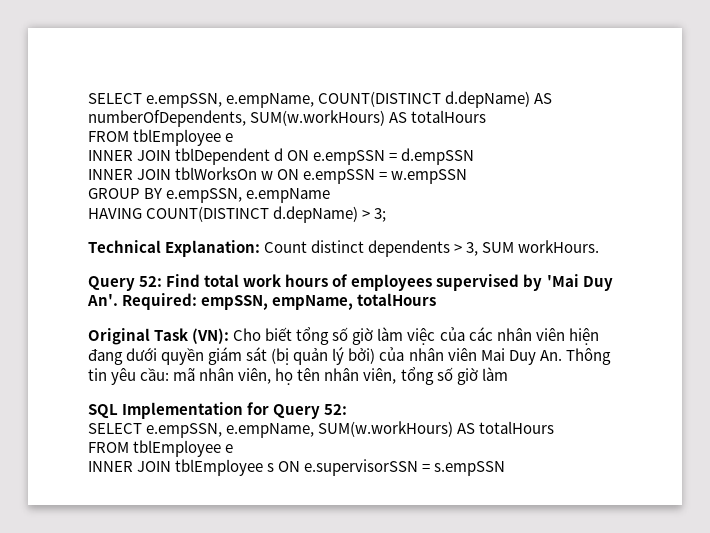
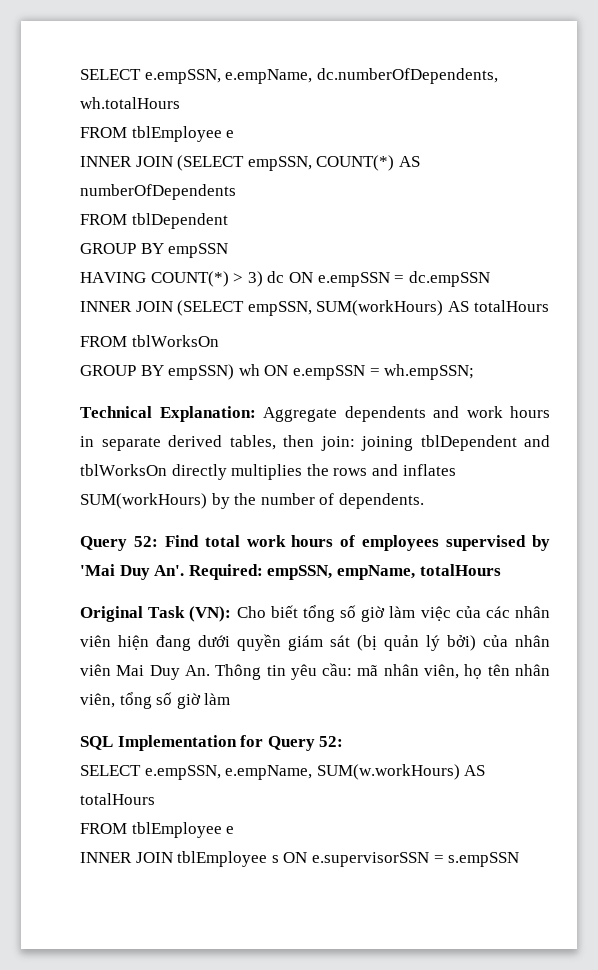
[88,91,553,108] [88,110,487,127] [88,129,234,146] [88,148,475,165] [88,167,468,184] [88,188,331,203] [88,206,387,223] [88,240,600,257] SELECT e.empSSN, e.empName, COUNT(DISTINCT d.depName) AS numberOfDependents, SUM(w.workHours) AS totalHours // FROM tblEmployee e // INNER JOIN tblDependent d ON e.empSSN = d.empSSN // INNER JOIN tblWorksOn w ON e.empSSN = w.empSSN // GROUP BY e.empSSN, e.empName // HAVING COUNT(DISTINCT d.depName) > 3; // Technical Explanation: Count distinct dependents > 3, SUM workHours. -> [80,68,498,84] [80,97,180,109] [80,126,235,142] [80,155,420,171] [80,184,236,200] [80,213,228,229] [80,243,229,258] [80,271,490,287] [80,300,549,316] [80,335,219,347] [80,364,475,380] [80,406,550,422] [80,435,550,451] [80,464,456,480] [80,493,424,509] SELECT e.empSSN, e.empName, dc.numberOfDependents, wh.totalHours // FROM tblEmployee e // INNER JOIN (SELECT empSSN, COUNT(*) AS numberOfDependents // FROM tblDependent // GROUP BY empSSN // HAVING COUNT(*) > 3) dc ON e.empSSN = dc.empSSN // INNER JOIN (SELECT empSSN, SUM(workHours) AS totalHours // FROM tblWorksOn // GROUP BY empSSN) wh ON e.empSSN = wh.empSSN; // Technical Explanation: Aggregate dependents and work hours in separate derived tables, then join: joining tblDependent and tblWorksOn directly multiplies the rows and inflates SUM(workHours) by the number of dependents.

